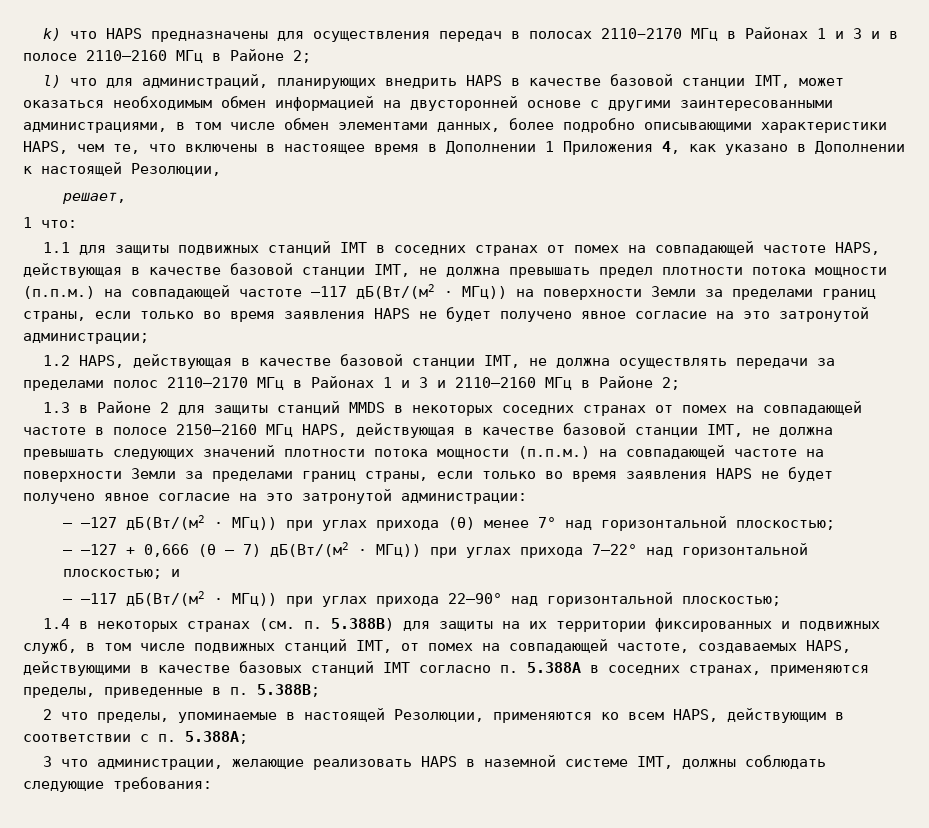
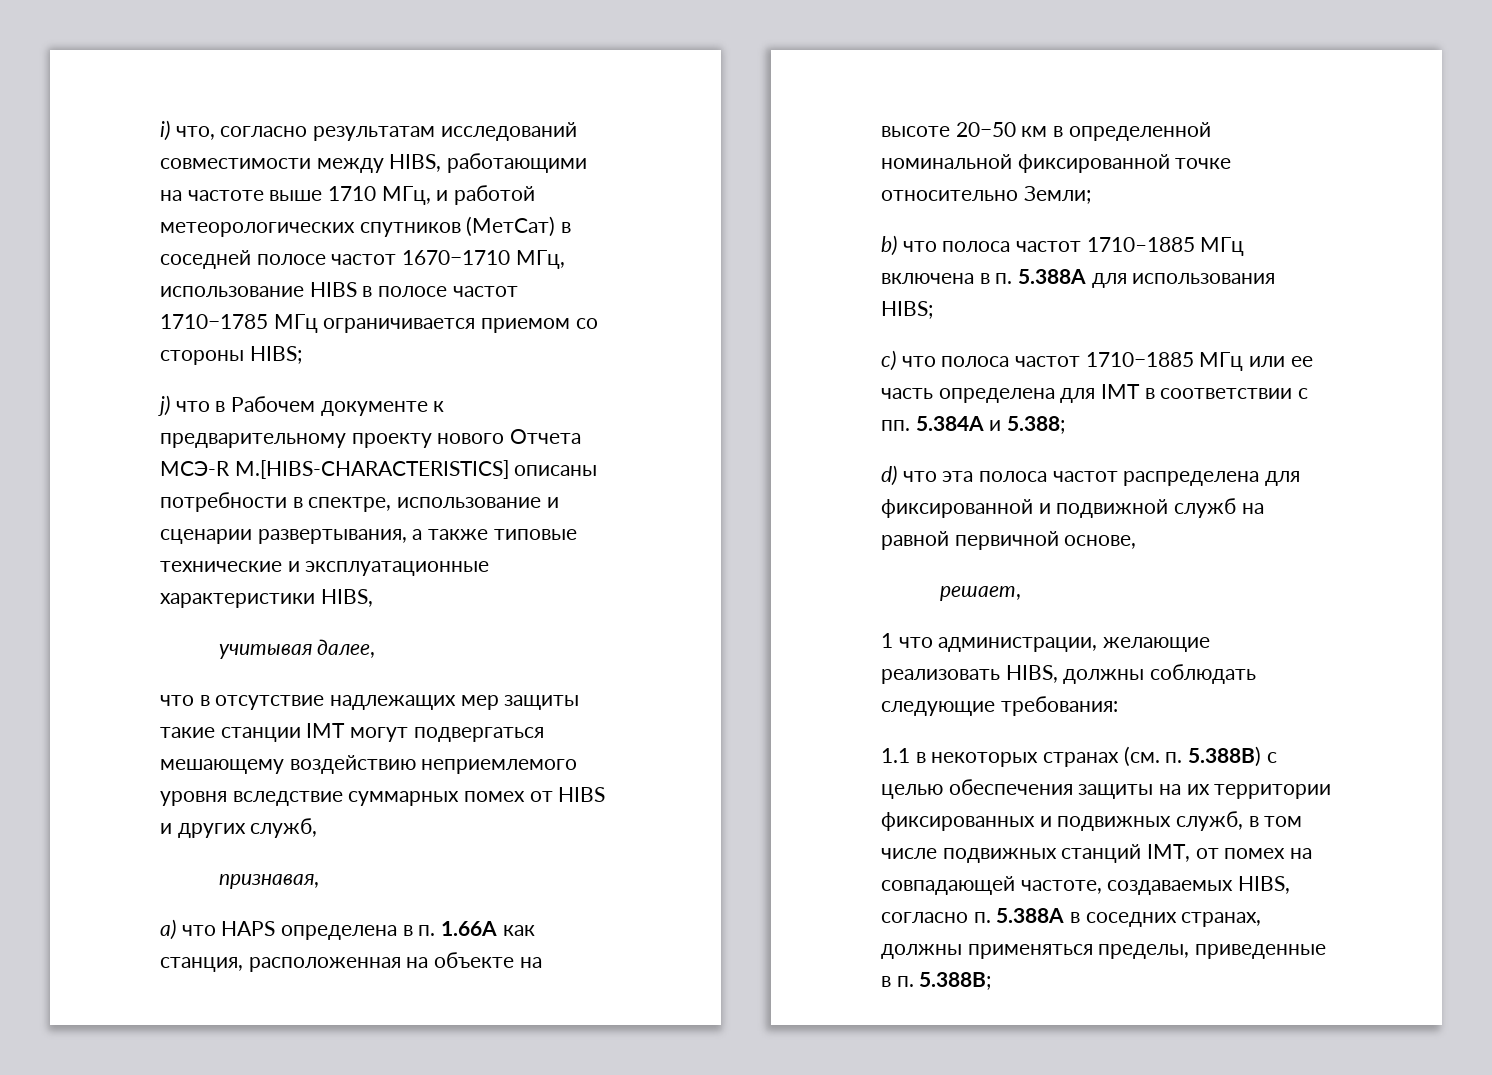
[43,27,899,42] [23,49,311,63] [43,74,845,89] [23,96,833,111] [23,118,887,133] [23,141,905,155] [23,162,221,176] [61,192,126,204] [23,217,77,228] [43,241,881,256] [23,263,887,278] [23,284,876,300] [23,307,869,322] [23,333,149,344] [43,354,836,369] [23,376,680,391] [43,401,863,416] [23,423,833,438] [23,445,824,460] [23,467,833,482] [23,489,527,504] [62,515,835,531] [62,542,808,558] [62,569,180,579] [62,591,781,607] [43,618,71,629] k) что HAPS предназначены для осуществления передач в полосах 2110−2170 МГц в Районах 1 и 3 и в полосе 2110–2160 МГц в Районе 2; // l) что для администраций, планирующих внедрить HAPS в качестве базовой станции IMT, может оказаться необходимым обмен информацией на двусторонней основе с другими заинтересованными администрациями, в том числе обмен элементами данных, более подробно описывающими характеристики HAPS, чем те, что включены в настоящее время в Дополнении 1 Приложения 4, как указано в Дополнении к настоящей Резолюции, // решает, // 1 что: // 1.1 для защиты подвижных станций IMT в соседних странах от помех на совпадающей частоте HAPS, действующая в качестве базовой станции IMT, не должна превышать предел плотности потока мощности (п.п.м.) на совпадающей частоте –117 дБ(Вт/(м2 ⋅ МГц)) на поверхности Земли за пределами границ страны, если только во время заявления HAPS не будет получено явное согласие на это затронутой администрации; // 1.2 HAPS, действующая в качестве базовой станции IMT, не должна осуществлять передачи за пределами полос 2110–2170 МГц в Районах 1 и 3 и 2110–2160 МГц в Районе 2; // 1.3 в Районе 2 для защиты станций MMDS в некоторых соседних странах от помех на совпадающей частоте в полосе 2150–2160 МГц HAPS, действующая в качестве базовой станции IMT, не должна превышать следующих значений плотности потока мощности (п.п.м.) на совпадающей частоте на поверхности Земли за пределами границ страны, если только во время заявления HAPS не будет получено явное согласие на это затронутой администрации: // – –127 дБ(Вт/(м2 ⋅ МГц)) при углах прихода (θ) менее 7° над горизонтальной плоскостью; // – –127 + 0,666 (θ – 7) дБ(Вт/(м2 ⋅ МГц)) при углах прихода 7–22° над горизонтальной плоскостью; и // – –117 дБ(Вт/(м2 ⋅ МГц)) при углах прихода 22–90° над горизонтальной плоскостью; // 1.4 -> [160,120,577,141] [160,153,588,173] [160,185,536,205] [160,216,572,237] [160,250,565,269] [160,282,518,297] [160,314,598,333] [160,346,302,365] [158,395,445,416] [160,429,582,448] [160,460,598,479] [160,492,559,512] [160,529,577,544] [160,561,490,576] [160,589,373,608] [218,639,376,659] [160,695,580,710] [160,723,544,742] [160,755,578,774] [160,787,606,806] [160,818,318,838] [218,874,319,889] [160,919,535,940] [160,952,542,972] [881,122,1211,141] [881,154,1232,173] [881,186,1091,204] [881,235,1245,256] [881,269,1276,288] [881,301,933,319] [881,350,1313,371] [881,384,1309,403] [881,416,1066,434] [881,465,1301,486] [881,498,1264,518] [881,531,1137,550] [939,586,1021,601] [881,633,1211,652] [881,664,1257,684] [881,696,1118,716] [881,748,910,763] i) что, согласно результатам исследований совместимости между HIBS, работающими на частоте выше 1710 МГц, и работой метеорологических спутников (МетСат) в соседней полосе частот 1670−1710 МГц, использование HIBS в полосе частот 1710−1785 МГц ограничивается приемом со стороны HIBS; // j) что в Рабочем документе к предварительному проекту нового Отчета МСЭ-R M.[HIBS-CHARACTERISTICS] описаны потребности в спектре, использование и сценарии развертывания, а также типовые технические и эксплуатационные характеристики HIBS, // учитывая далее, // что в отсутствие надлежащих мер защиты такие станции IMT могут подвергаться мешающему воздействию неприемлемого уровня вследствие суммарных помех от HIBS и других служб, // признавая, // a) что HAPS определена в п. 1.66A как станция, расположенная на объекте на высоте 20−50 км в определенной номинальной фиксированной точке относительно Земли; // b) что полоса частот 1710–1885 МГц включена в п. 5.388А для использования HIBS; // c) что полоса частот 1710−1885 МГц или ее часть определена для IMT в соответствии с пп. 5.384A и 5.388; // d) что эта полоса частот распределена для фиксированной и подвижной служб на равной первичной основе, // решает, // 1 что администрации, желающие реализовать HIBS, должны соблюдать следующие требования: // 1.1
[403,621,431,631] для -> [1266,752,1277,763] [881,779,1073,799] с целью обеспечения
[806,640,851,653] [23,661,410,676] HAPS, действующими в качестве базовых станций IMT -> [1238,876,1291,894] HIBS,
[770,665,869,676] применяются -> [881,944,1093,959] должны применяться
[43,708,845,723] [23,731,248,744] [43,755,827,770] [23,777,212,792] // 2 что пределы, упоминаемые в настоящей Резолюции, применяются ко всем HAPS, действующим в соответствии с п. 5.388А; // 3 что администрации, желающие реализовать HAPS в наземной системе IMT, должны соблюдать следующие требования: -> (992, 981) none

